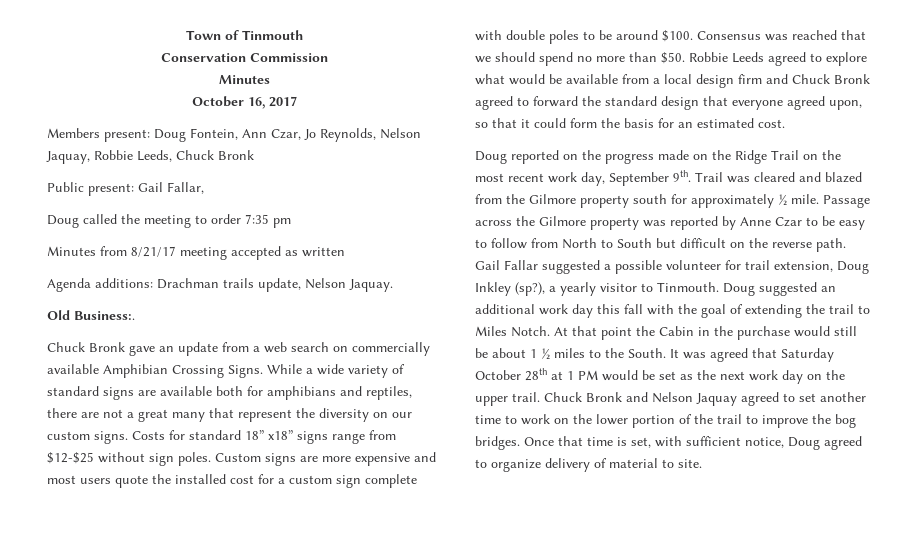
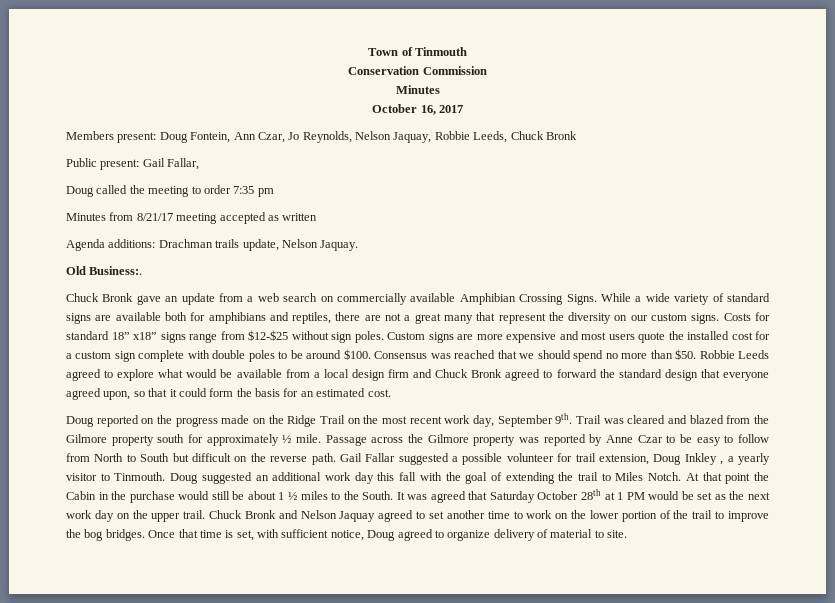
[515,282,545,296] (sp?), -> [720,461,724,465] ,

